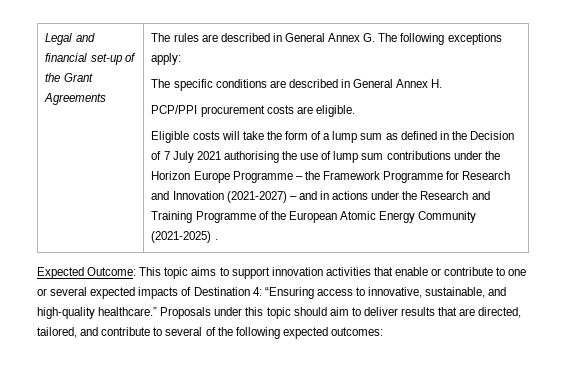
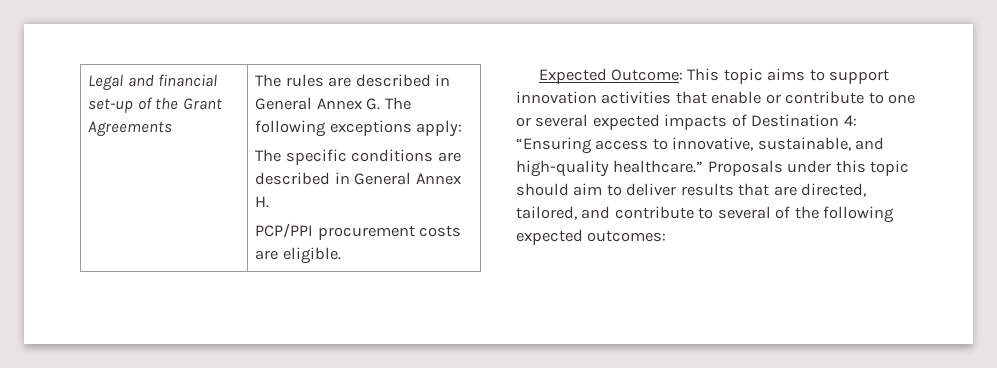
[151,131,514,143] [151,151,500,163] [151,171,511,183] [151,191,490,203] [151,211,477,223] [151,231,218,243] // Eligible costs will take the form of a lump sum as defined in the Decision of 7 July 2021 authorising the use of lump sum contributions under the Horizon Europe Programme – the Framework Programme for Research and Innovation (2021-2027) – and in actions under the Research and Training Programme of the European Atomic Energy Community (2021-2025) . -> (341, 255) none

